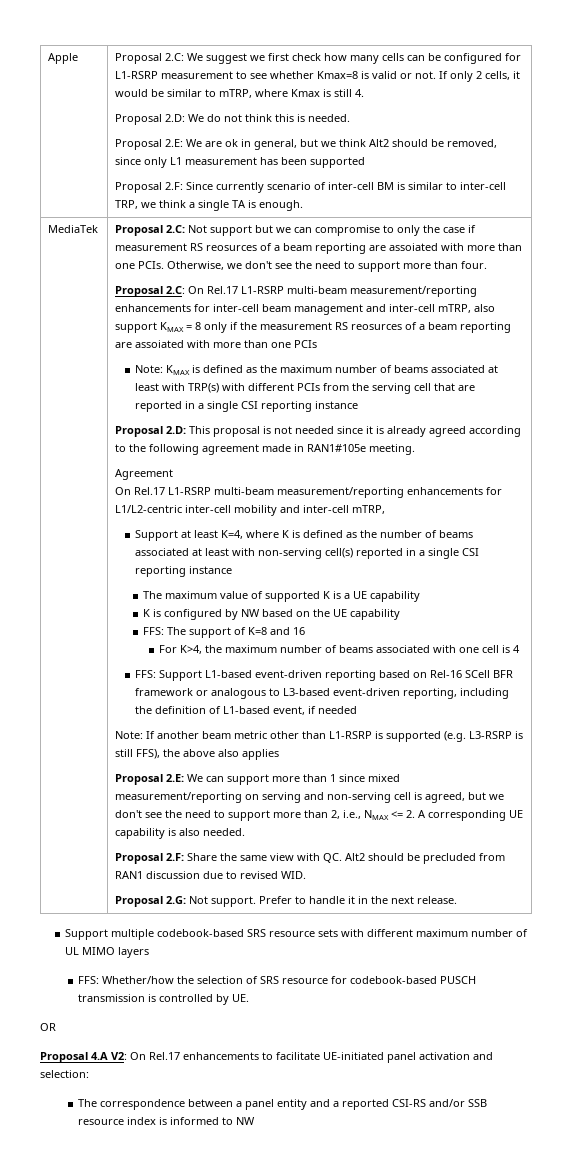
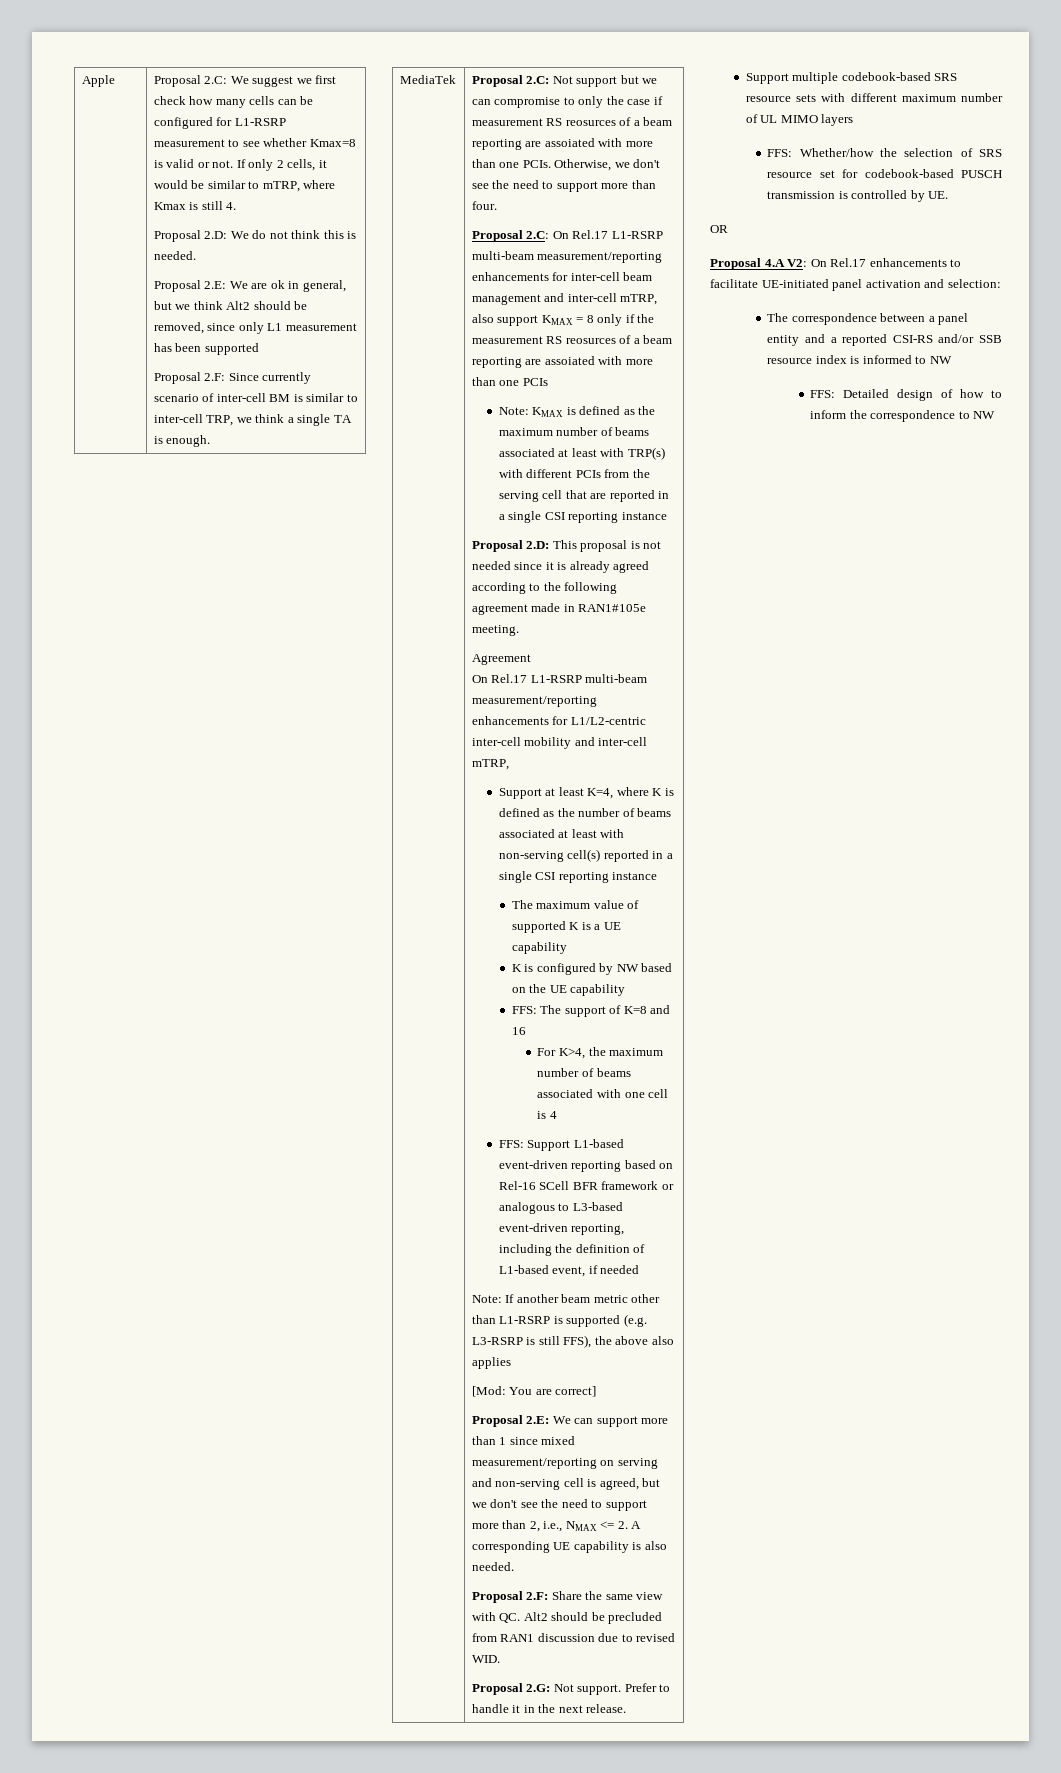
(280, 754) none -> [471,1386,597,1397] // [Mod: You are correct]
(329, 981) none -> [819,170,835,178] set
(256, 1121) none -> [810,389,1002,401] [810,410,996,422] // FFS: Detailed design of how to inform the correspondence to NW

